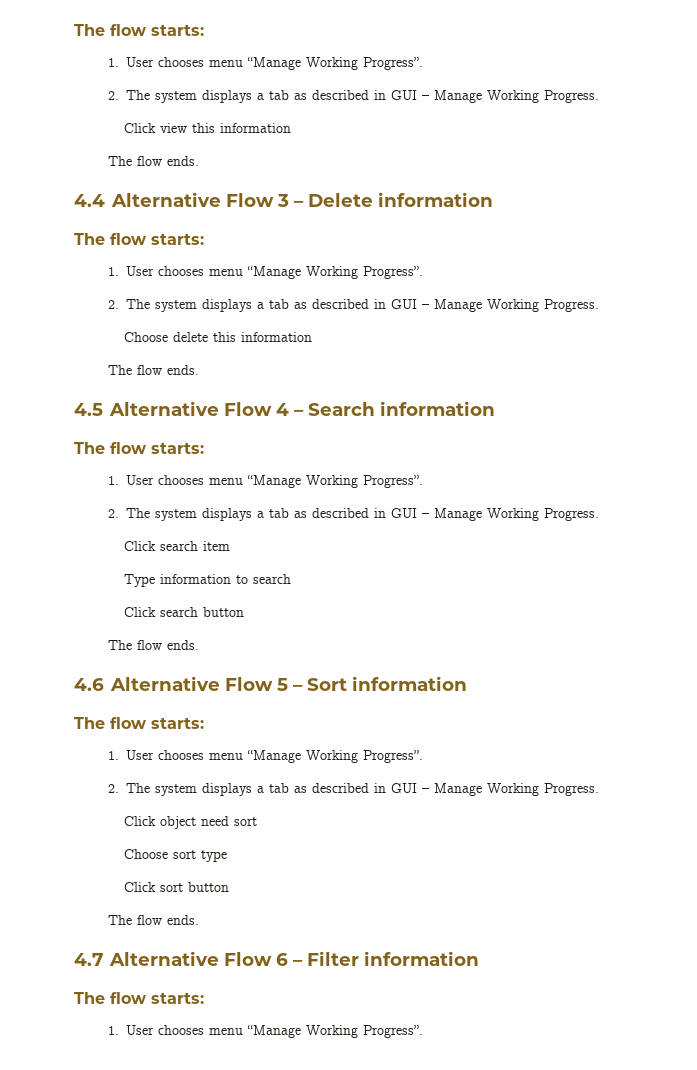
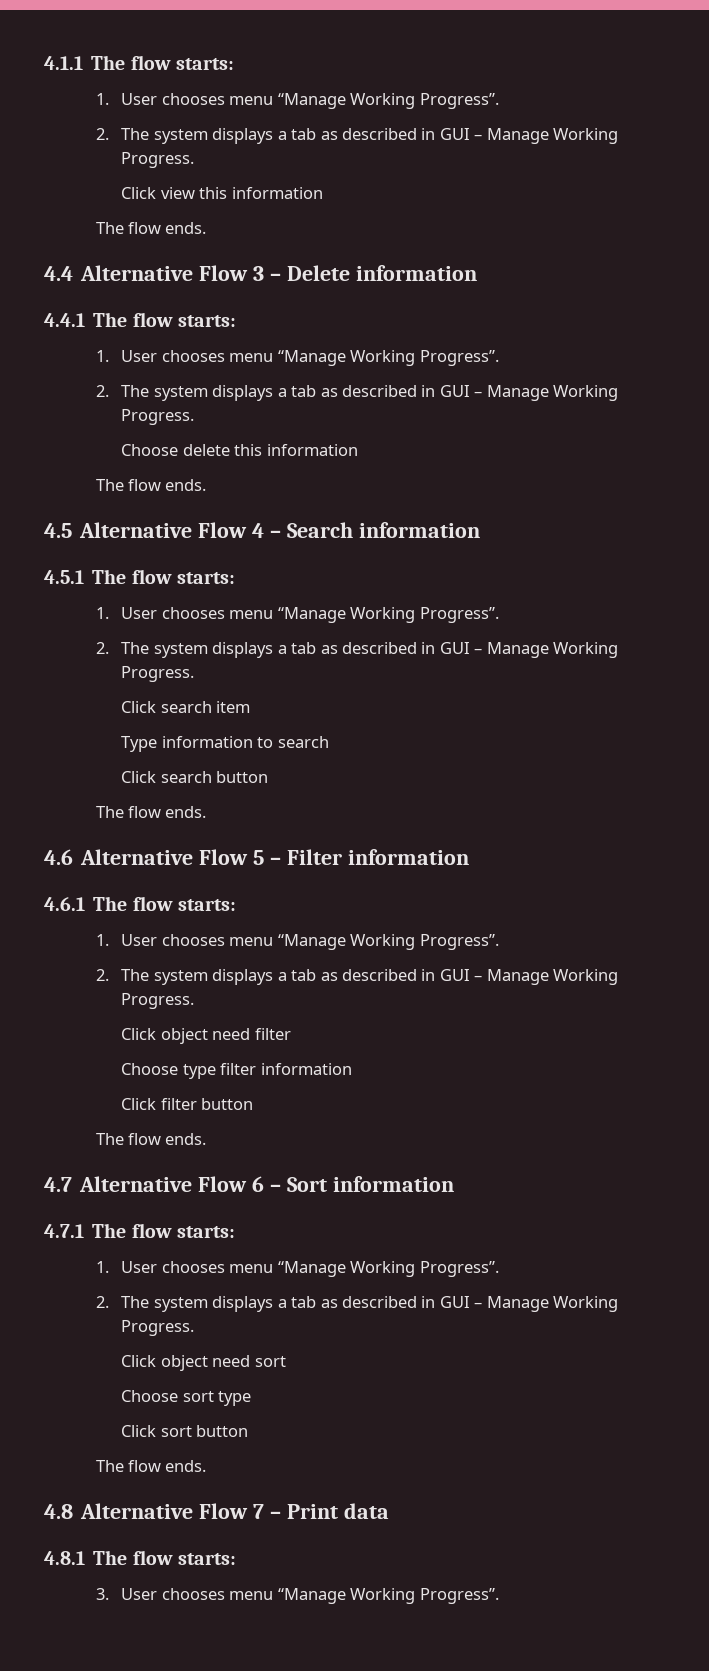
(74, 30) none -> [44,56,83,70] 4.1.1
(493, 199) none -> [44,313,85,327] 4.4.1
(495, 408) none -> [44,570,84,584] 4.5.1
(303, 688) none -> [287,849,469,865] [44,896,236,911] [95,934,499,950] [95,969,619,985] [121,993,195,1009] [121,1028,291,1044] [121,1063,352,1079] [121,1098,254,1110] [95,1133,207,1145] [44,1176,282,1192] Filter information // 4.6.1 The flow starts: // 1. User chooses menu “Manage Working Progress”. // 2. The system displays a tab as described in GUI – Manage Working Progress. // Click object need filter // Choose type filter information // Click filter button // The flow ends. // 4.7 Alternative Flow 6 –
(467, 683) none -> [44,1224,84,1238] 4.7.1
[74,951,479,966] [74,992,204,1004] [107,1026,119,1035] 4.7 Alternative Flow 6 – Filter information // The flow starts: // 1. -> [44,1503,389,1519] [44,1550,236,1565] [95,1588,109,1600] 4.8 Alternative Flow 7 – Print data // 4.8.1 The flow starts: // 3.

